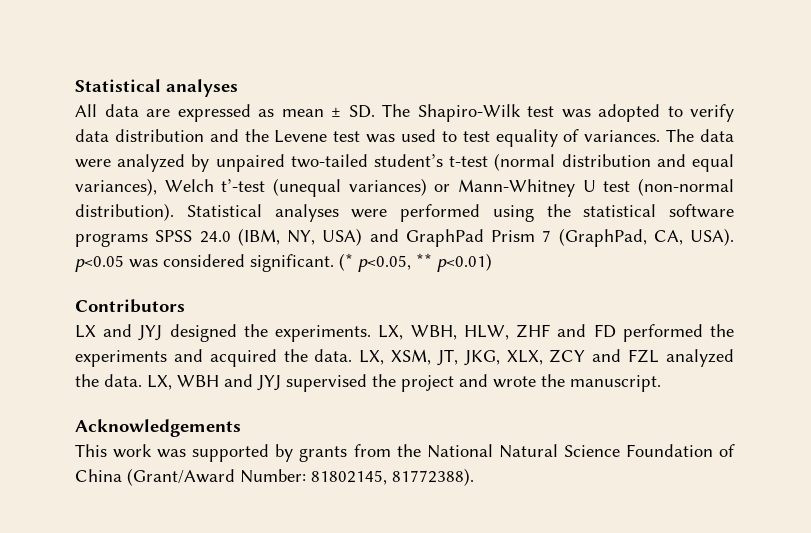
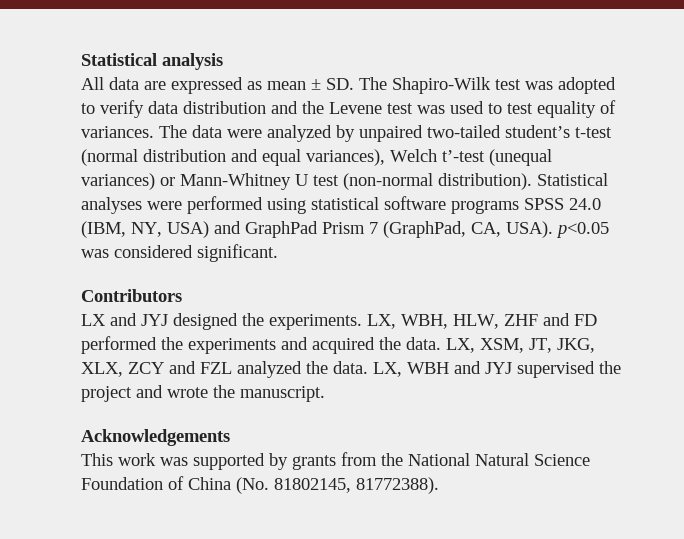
[75,79,238,97] Statistical analyses -> [81,53,223,70] Statistical analysis
[546,204,571,217] the -> (306, 206) none
[339,253,492,272] (* p<0.05, ** p<0.01) -> (278, 253) none
[127,468,306,486] (Grant/Award Number: -> [236,477,269,494] (No.

